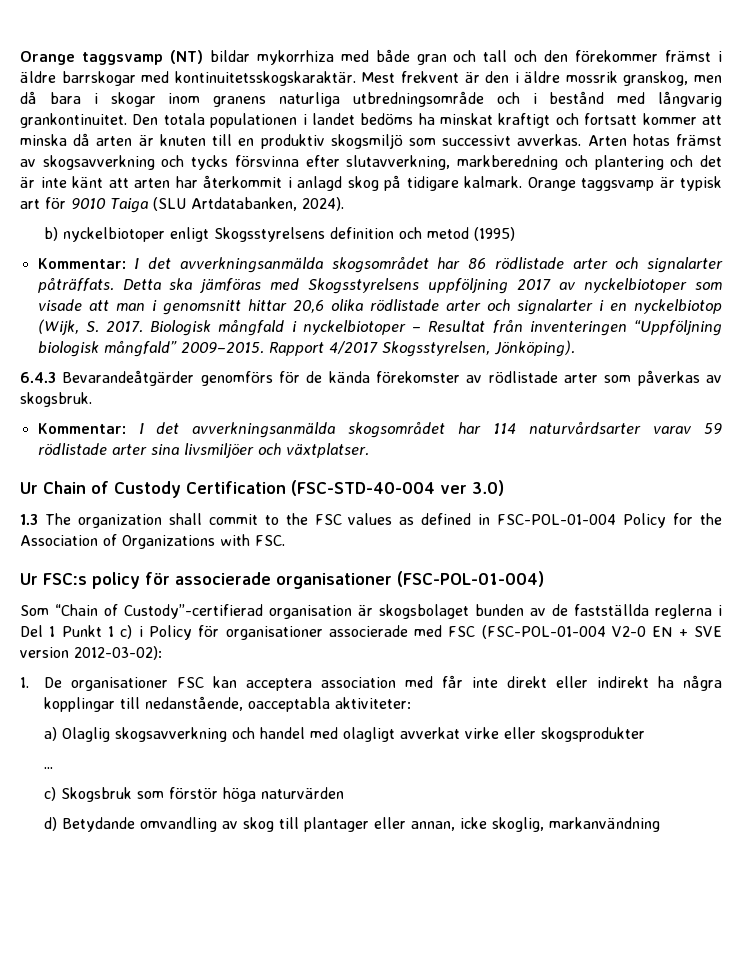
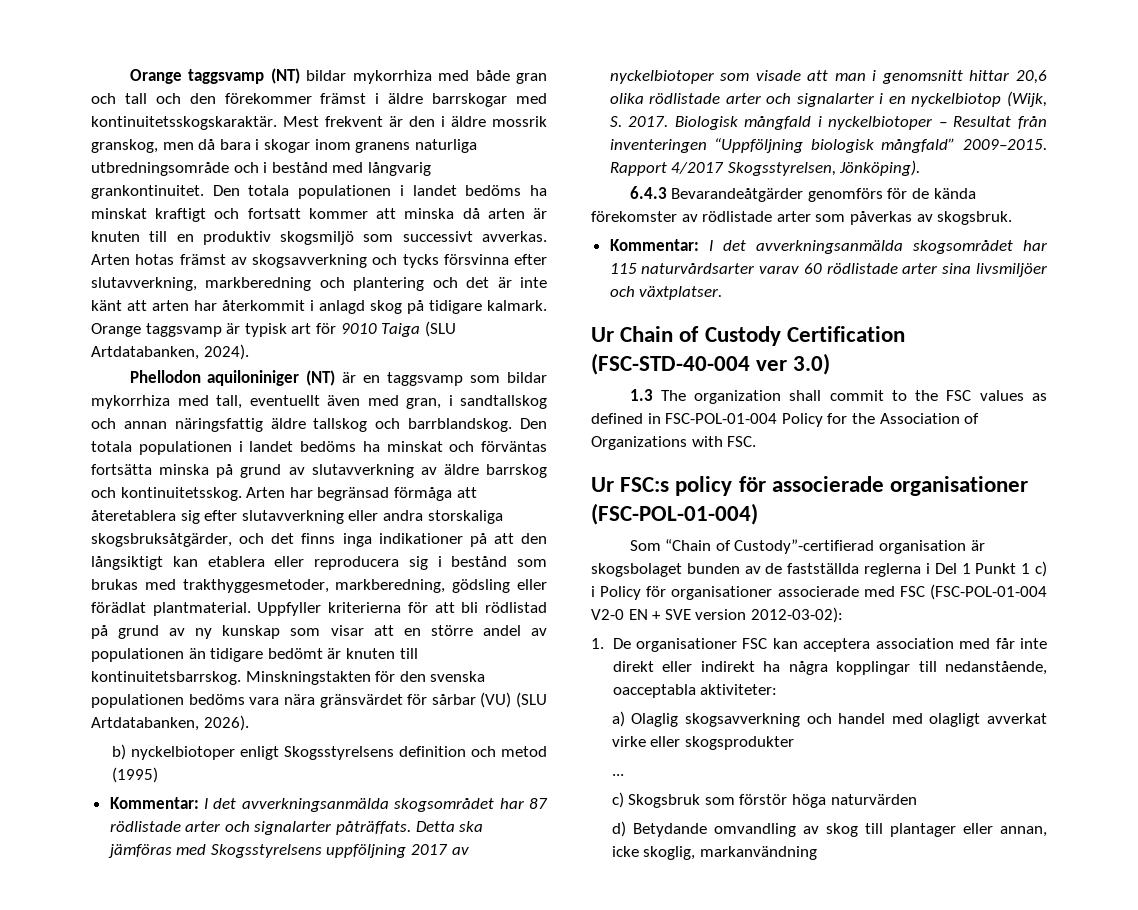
(344, 204) none -> [129,370,547,386] [91,395,547,409] [91,418,547,432] [91,441,547,455] [91,464,547,478] [91,487,477,501] [91,510,503,524] [91,533,547,547] [91,556,547,570] [91,579,547,593] [91,602,547,616] [91,625,547,639] [91,648,418,662] [91,671,486,685] [91,692,547,708] [91,715,249,731] // Phellodon aquiloniniger (NT) är en taggsvamp som bildar mykorrhiza med tall, eventuellt även med gran, i sandtallskog och annan näringsfattig äldre tallskog och barrblandskog. Den totala populationen i landet bedöms ha minskat och förväntas fortsätta minska på grund av slutavverkning av äldre barrskog och kontinuitetsskog. Arten har begränsad förmåga att återetablera sig efter slutavverkning eller andra storskaliga skogsbruksåtgärder, och det finns inga indikationer på att den långsiktigt kan etablera eller reproducera sig i bestånd som brukas med trakthyggesmetoder, markberedning, gödsling eller förädlat plantmaterial. Uppfyller kriterierna för att bli rödlistad på grund av ny kunskap som visar att en större andel av populationen än tidigare bedömt är knuten till kontinuitetsbarrskog. Minskningstakten för den svenska populationen bedöms vara nära gränsvärdet för sårbar (VU) (SLU Artdatabanken, 2026).
[468,258,487,269] 86 -> [529,798,548,809] 87
[493,423,517,434] 114 -> [609,263,637,274] 115
[703,423,722,434] 59 -> [803,263,822,274] 60

